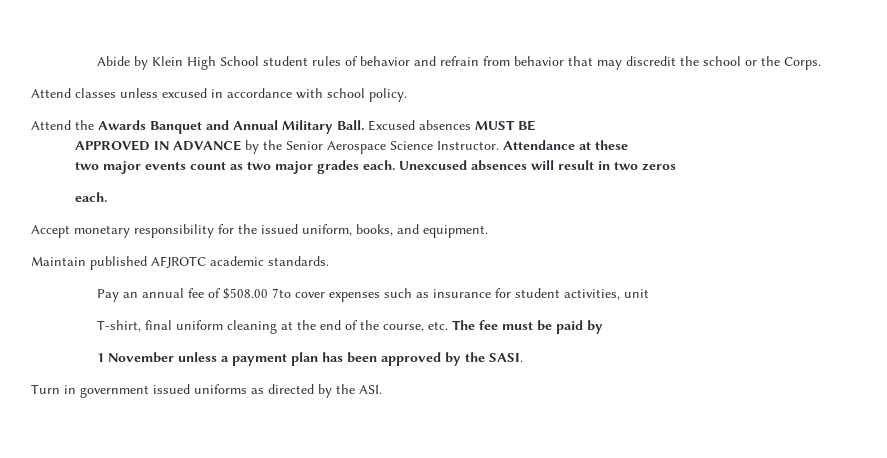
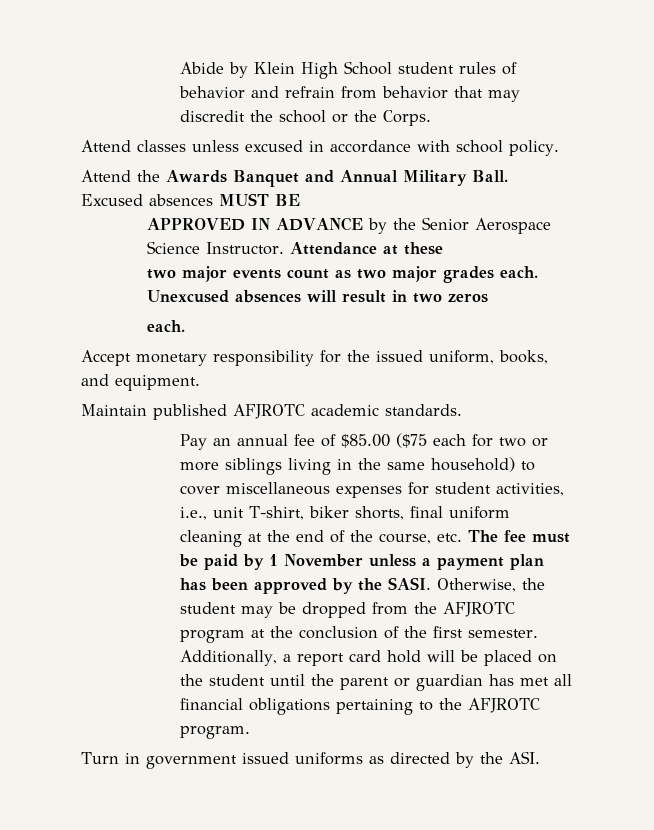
[222,288,491,302] $508.00 7to cover expenses such as insurance -> [340,433,548,448] [179,457,535,475] [179,482,402,498] $85.00 ($75 each for two or more siblings living in the same household) to cover miscellaneous expenses
(620, 294) none -> [179,507,207,520] i.e.,
[96,320,141,332] // T-shirt, -> [248,506,404,520] T-shirt, biker shorts,
(603, 327) // -> (264, 562) none
(523, 357) none -> [436,578,545,592] [179,602,515,618] [179,626,538,643] [179,650,557,666] [179,674,572,691] [179,698,540,715] [179,726,250,739] Otherwise, the student may be dropped from the AFJROTC program at the conclusion of the first semester. Additionally, a report card hold will be placed on the student until the parent or guardian has met all financial obligations pertaining to the AFJROTC program.

